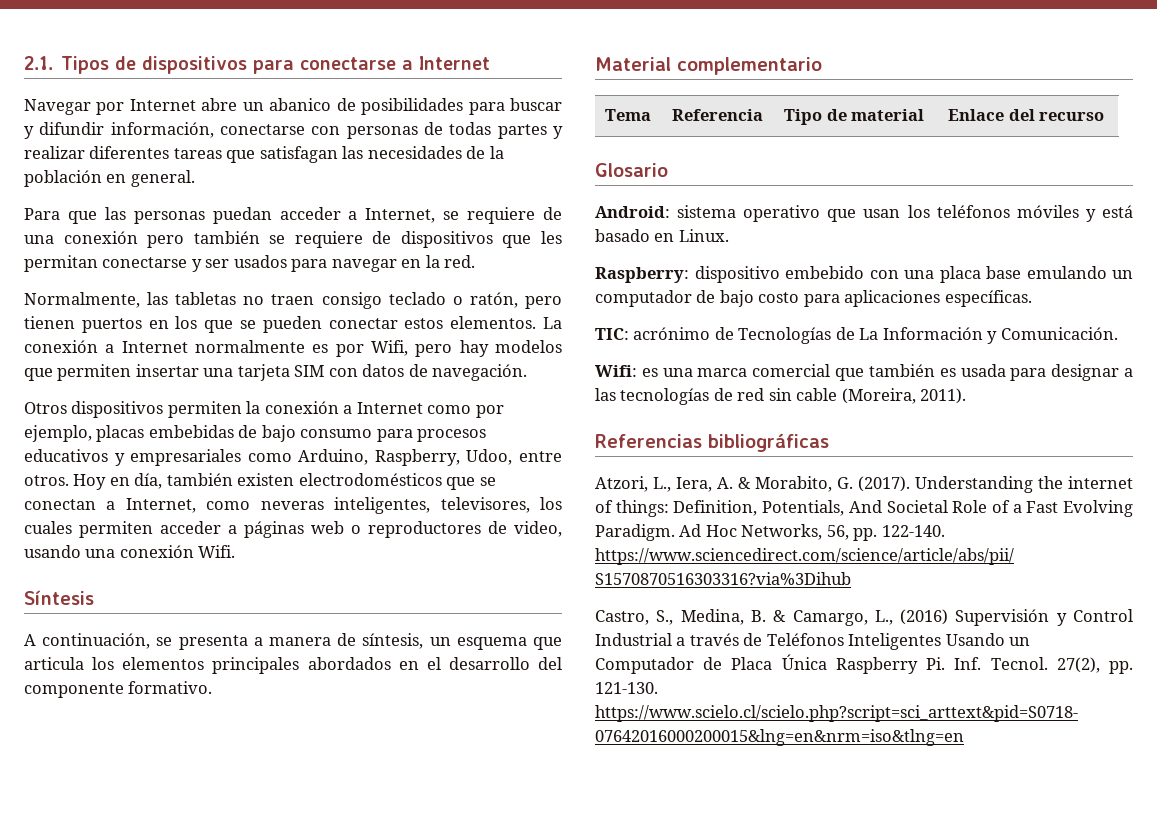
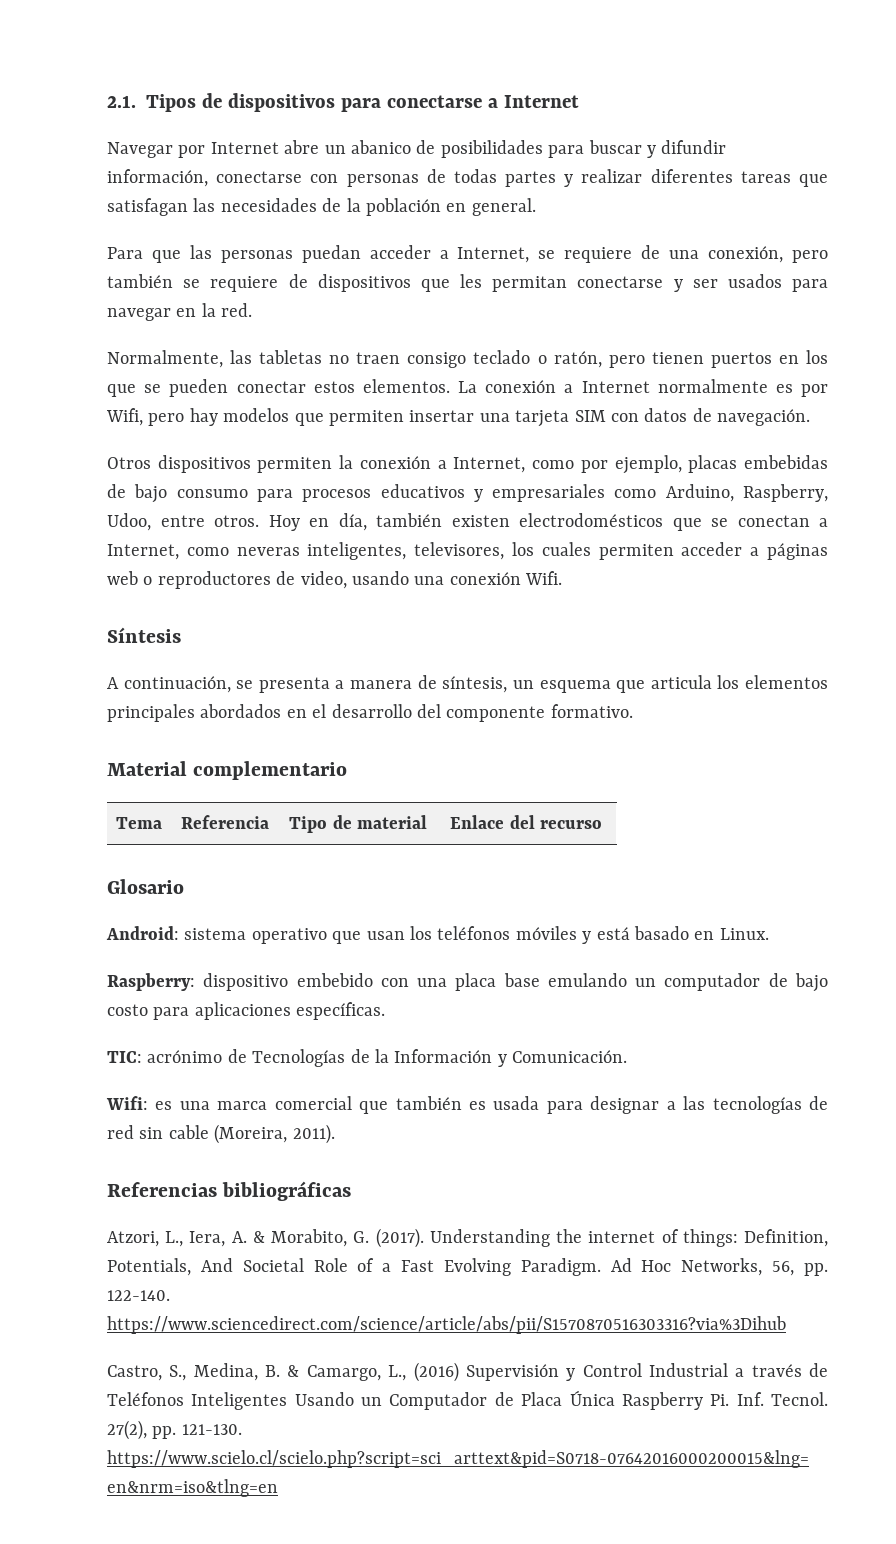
[63,231,138,244] conexión -> [708,246,784,263] conexión,
[356,402,423,414] Internet -> [453,457,526,473] Internet,
[859,328,879,340] La -> [375,1049,389,1063] la

